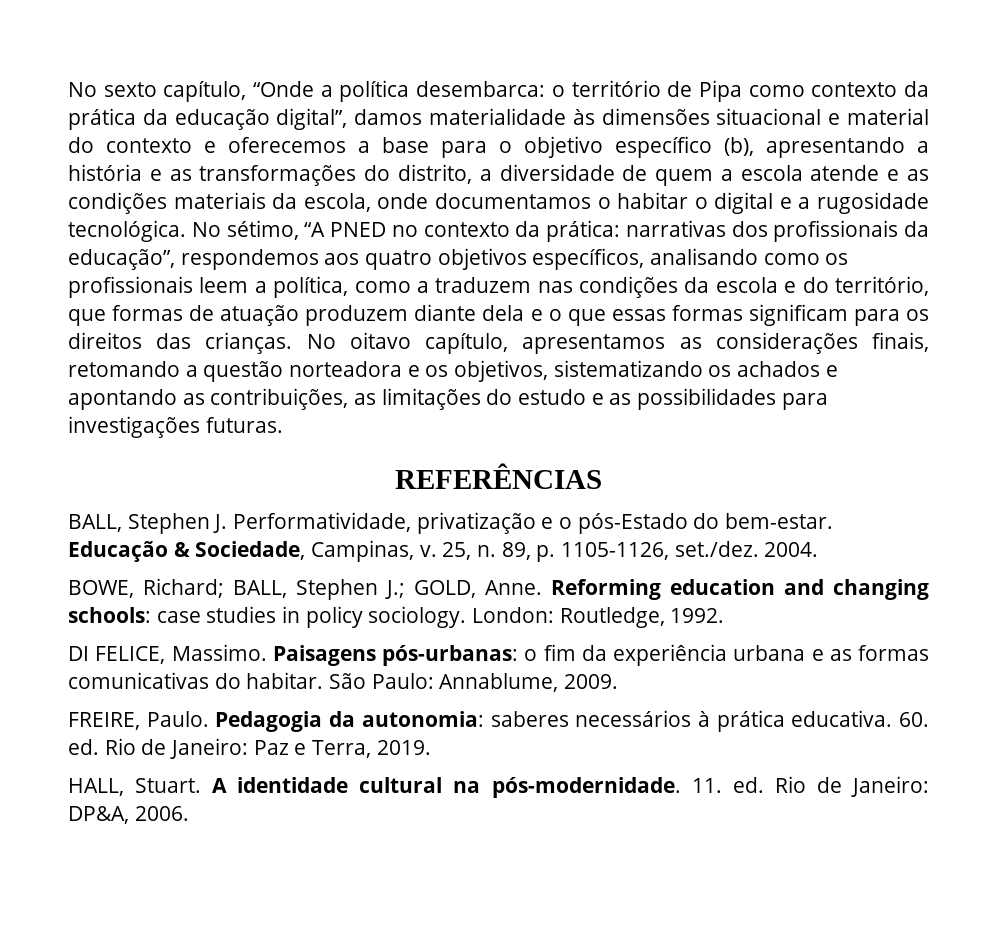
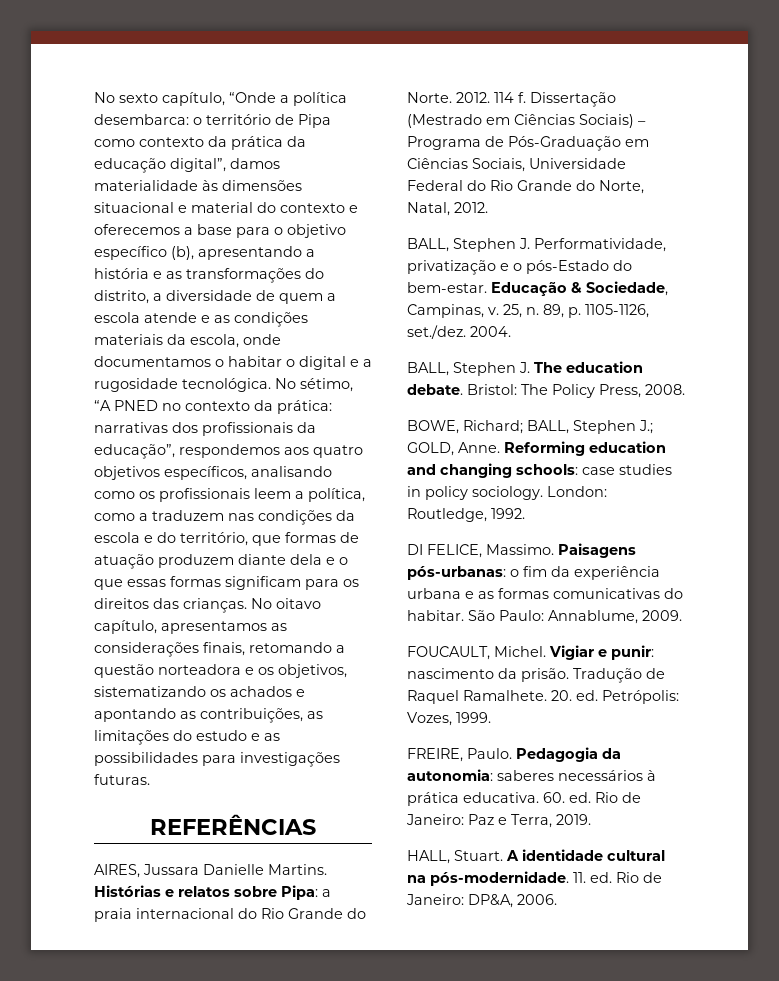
(602, 476) none -> [94,864,327,878] [94,885,331,900] [94,908,366,922] [407,92,616,107] [407,114,646,128] [407,136,649,151] [407,158,626,172] [407,180,644,194] [407,202,488,216] // AIRES, Jussara Danielle Martins. Histórias e relatos sobre Pipa: a praia internacional do Rio Grande do Norte. 2012. 114 f. Dissertação (Mestrado em Ciências Sociais) – Programa de Pós-Graduação em Ciências Sociais, Universidade Federal do Rio Grande do Norte, Natal, 2012.
(819, 549) none -> [407,361,643,376] [407,384,685,398] // BALL, Stephen J. The education debate. Bristol: The Policy Press, 2008.
(619, 681) none -> [407,645,654,660] [407,668,665,683] [407,690,679,704] [407,712,491,726] // FOUCAULT, Michel. Vigiar e punir: nascimento da prisão. Tradução de Raquel Ramalhete. 20. ed. Petrópolis: Vozes, 1999.

